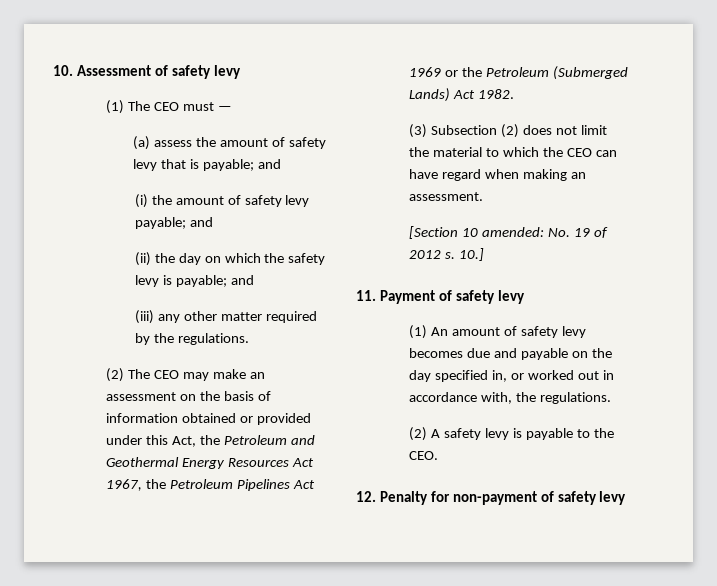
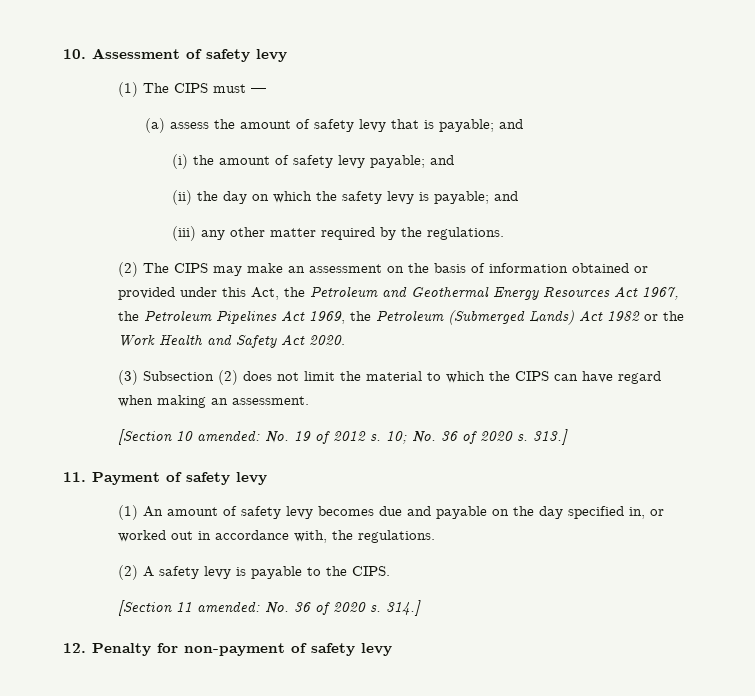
[154,102,180,111] CEO -> [173,83,208,93] CIPS
[154,370,180,379] CEO -> [173,263,208,273] CIPS
[409,67,459,77] 1969 or -> [308,311,345,324] 1969,
[478,89,515,99] 1982. -> [606,311,684,321] [117,334,345,348] 1982 or the Work Health and Safety Act 2020.
[567,148,593,157] CEO -> [514,371,549,381] CIPS
[459,248,485,261] 10.] -> [385,429,568,445] 10; No. 36 of 2020 s. 313.]
[409,451,439,460] CEO. -> [351,566,390,576] [117,600,421,616] CIPS. // [Section 11 amended: No. 36 of 2020 s. 314.]

